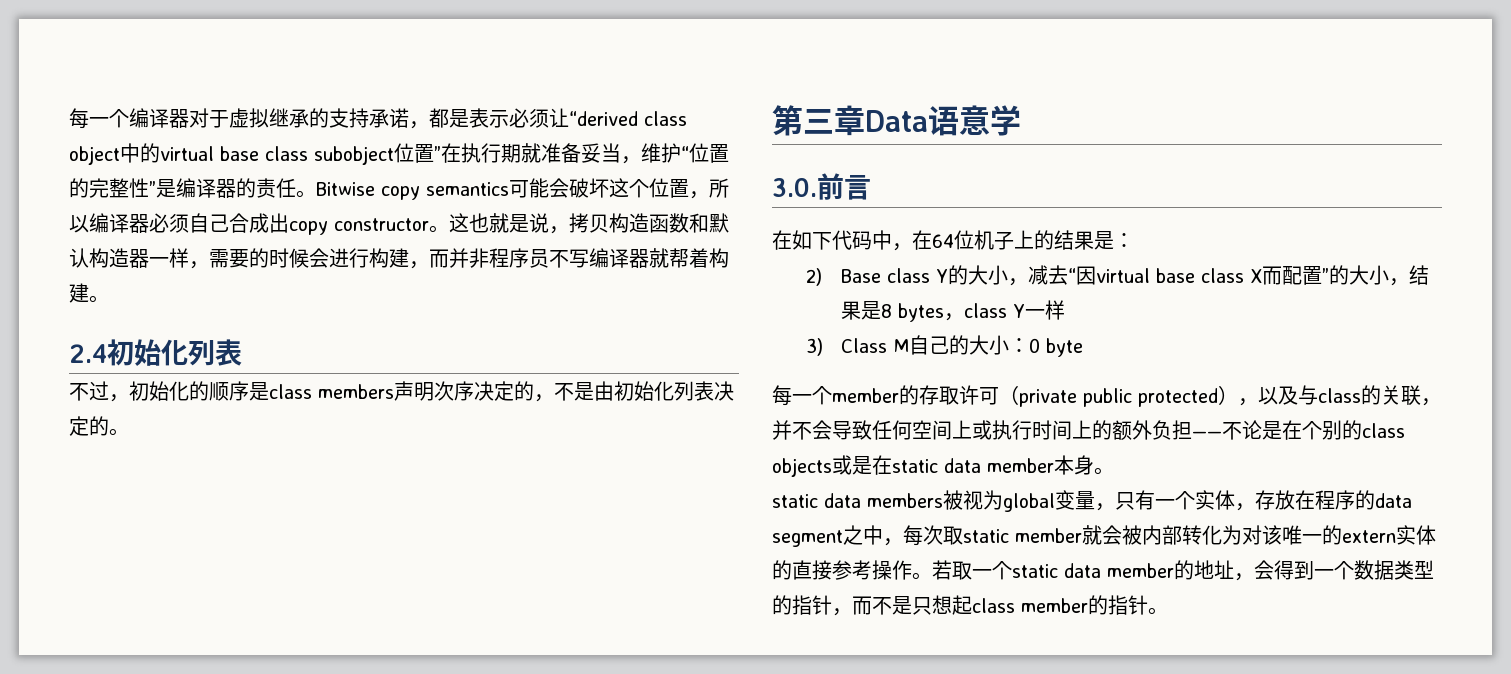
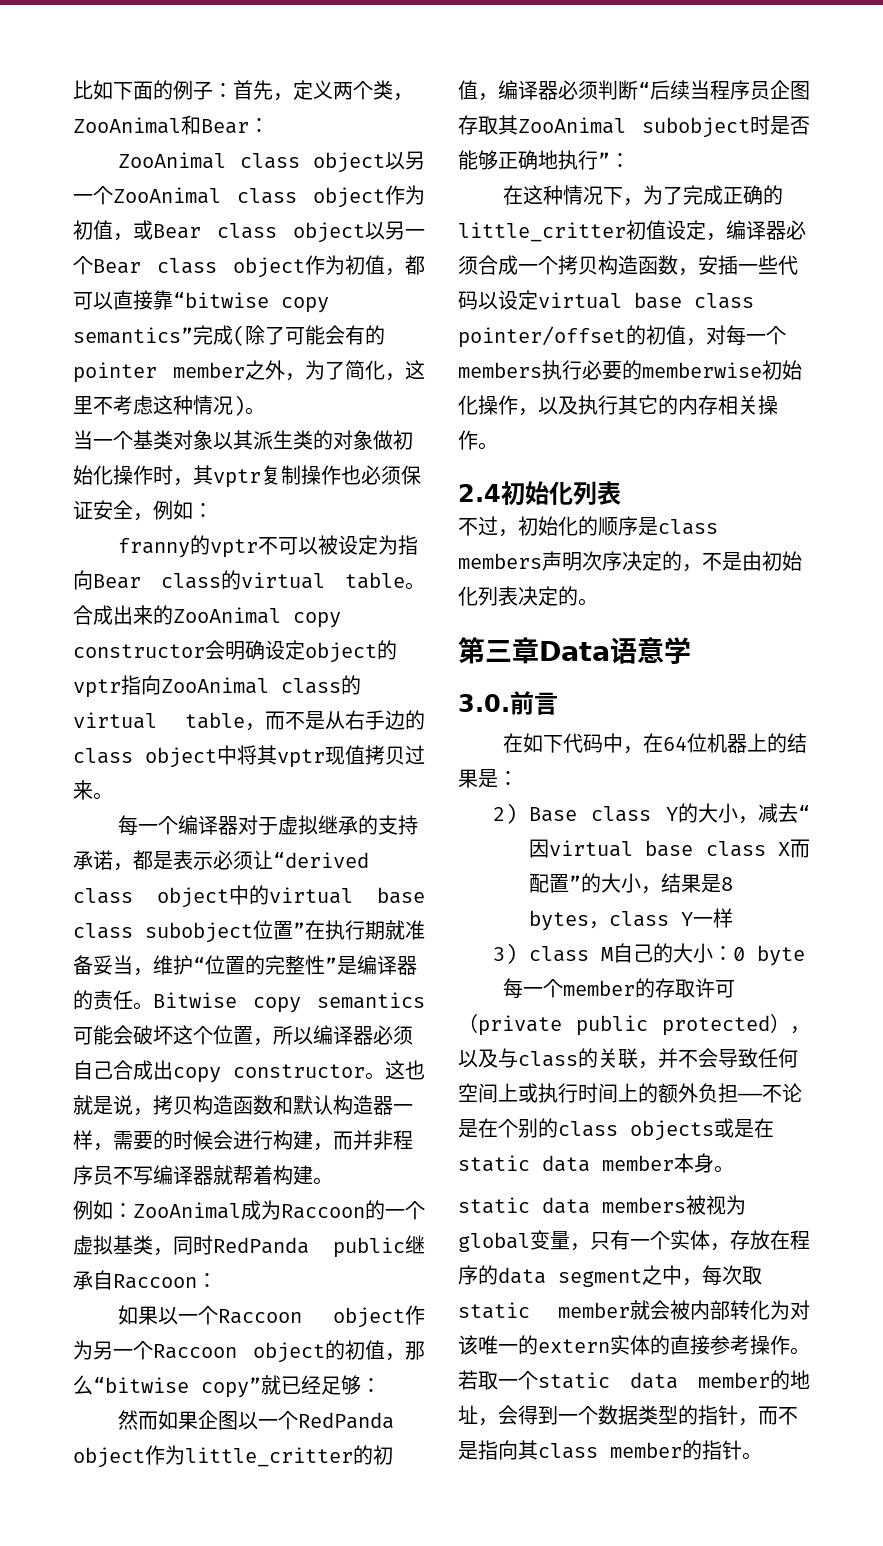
(69, 118) none -> [73,80,413,101] [73,115,269,135] [118,151,425,173] [73,185,425,208] [73,220,425,243] [73,255,425,278] [73,290,329,313] [73,325,385,346] [73,360,425,383] [73,395,265,416] [73,430,413,450] [73,465,421,488] [73,500,213,521] [118,535,419,558] [73,570,425,590] [73,605,341,628] [73,640,397,663] [73,675,361,698] [73,710,425,731] [73,745,425,768] [73,780,113,800] 比如下面的例子：首先，定义两个类，ZooAnimal和Bear： // ZooAnimal class object以另一个ZooAnimal class object作为初值，或Bear class object以另一个Bear class object作为初值，都可以直接靠“bitwise copy semantics”完成(除了可能会有的pointer member之外，为了简化，这里不考虑这种情况)。 // 当一个基类对象以其派生类的对象做初始化操作时，其vptr复制操作也必须保证安全，例如： // franny的vptr不可以被设定为指向Bear class的virtual table。合成出来的ZooAnimal copy constructor会明确设定object的vptr指向ZooAnimal class的virtual table，而不是从右手边的class object中将其vptr现值拷贝过来。 //
(109, 299) none -> [73,1200,425,1220] [73,1235,425,1258] [73,1270,217,1290] [118,1305,425,1328] [73,1340,425,1363] [73,1375,381,1398] [118,1410,395,1430] [73,1445,393,1468] [458,80,810,101] [458,115,810,138] [458,150,630,170] [503,185,784,206] [458,220,806,242] [458,255,798,276] [458,290,754,310] [458,325,786,348] [458,360,802,380] [458,395,778,416] [458,430,498,450] // 例如：ZooAnimal成为Raccoon的一个虚拟基类，同时RedPanda public继承自Raccoon： // 如果以一个Raccoon object作为另一个Raccoon object的初值，那么“bitwise copy”就已经足够： // 然而如果企图以一个RedPanda object作为little_critter的初值，编译器必须判断“后续当程序员企图存取其ZooAnimal subobject时是否能够正确地执行”： // 在这种情况下，为了完成正确的little_critter初值设定，编译器必须合成一个拷贝构造函数，安插一些代码以设定virtual base class pointer/offset的初值，对每一个members执行必要的memberwise初始化操作，以及执行其它的内存相关操作。
[994,231,1014,250] 子 -> [727,734,748,753] 器
[840,338,887,353] Class -> [528,946,589,962] class
[912,595,972,615] 只想起 -> [478,1440,538,1460] 指向其

